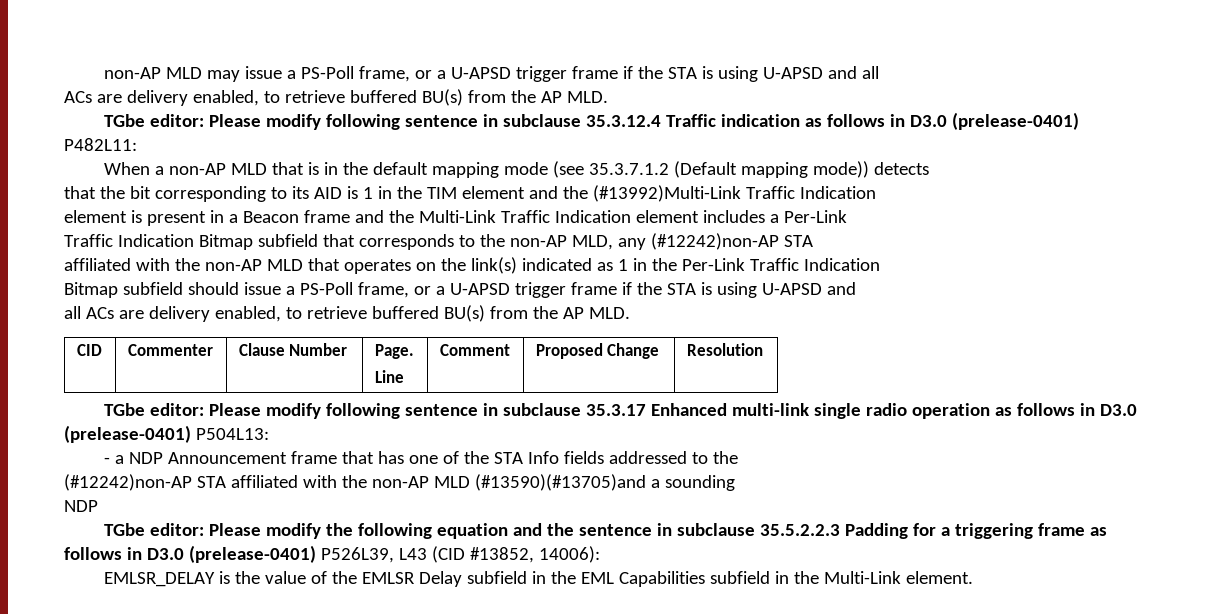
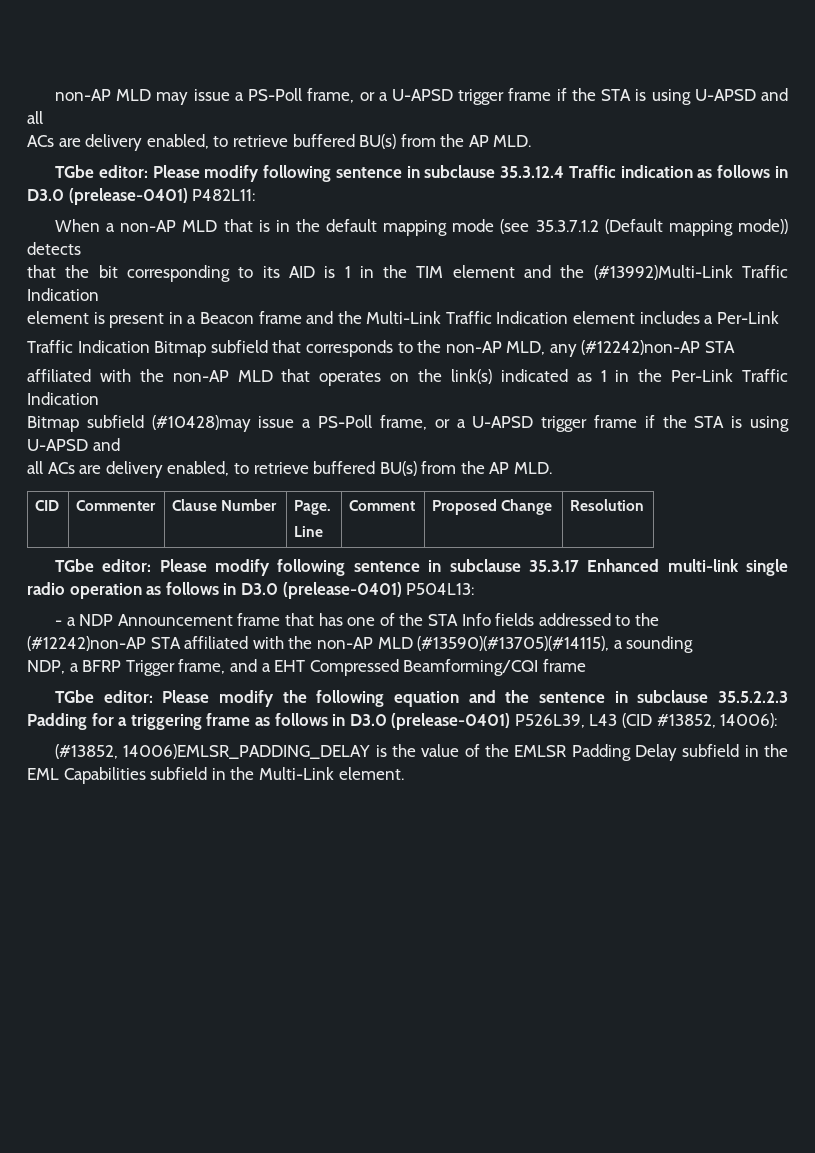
[187,282,239,295] should -> [151,415,251,432] (#10428)may
[474,474,646,491] (#13590)(#13705)and -> [417,636,610,651] (#13590)(#13705)(#14115),
[64,500,98,512] NDP -> [27,659,586,676] NDP, a BFRP Trigger frame, and a EHT Compressed Beamforming/CQI frame
[104,572,216,587] EMLSR_DELAY -> [55,744,371,759] (#13852, 14006)EMLSR_PADDING_DELAY
(416, 578) none -> [571,744,631,761] Padding

